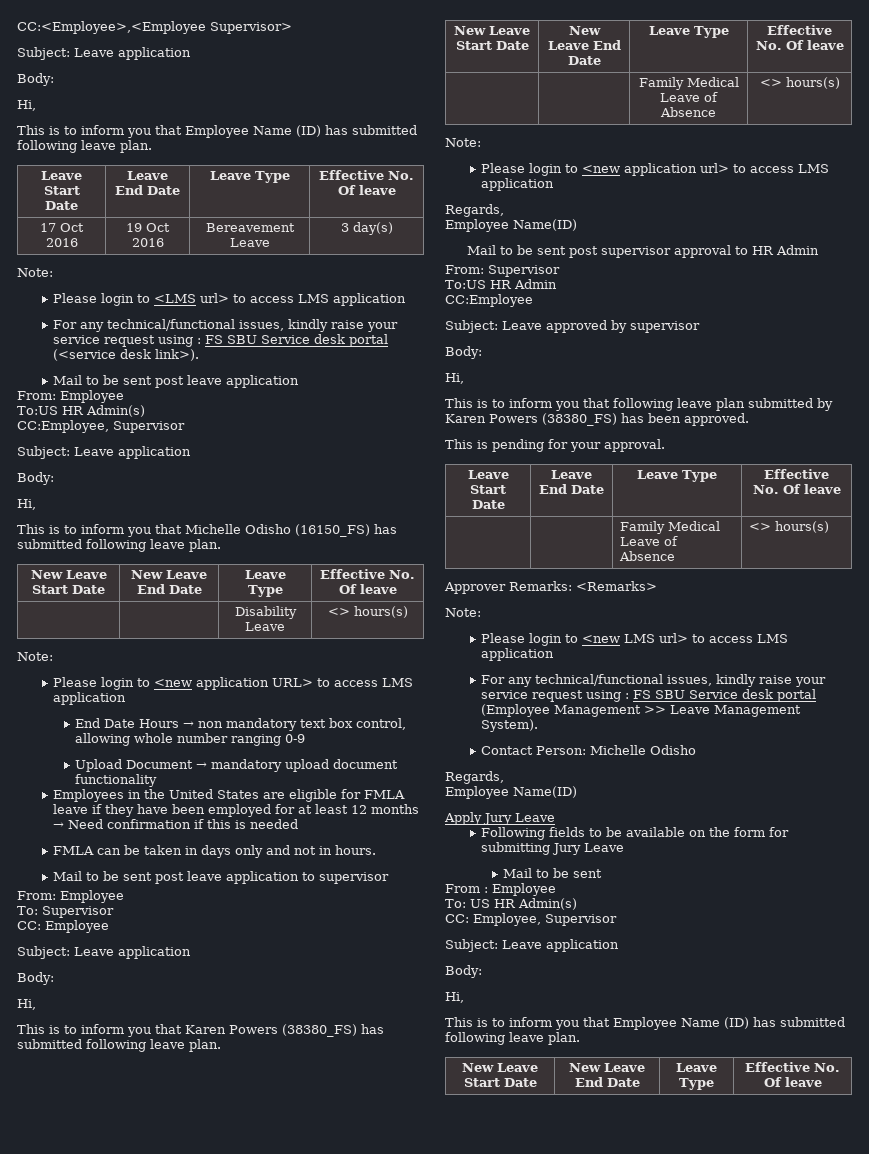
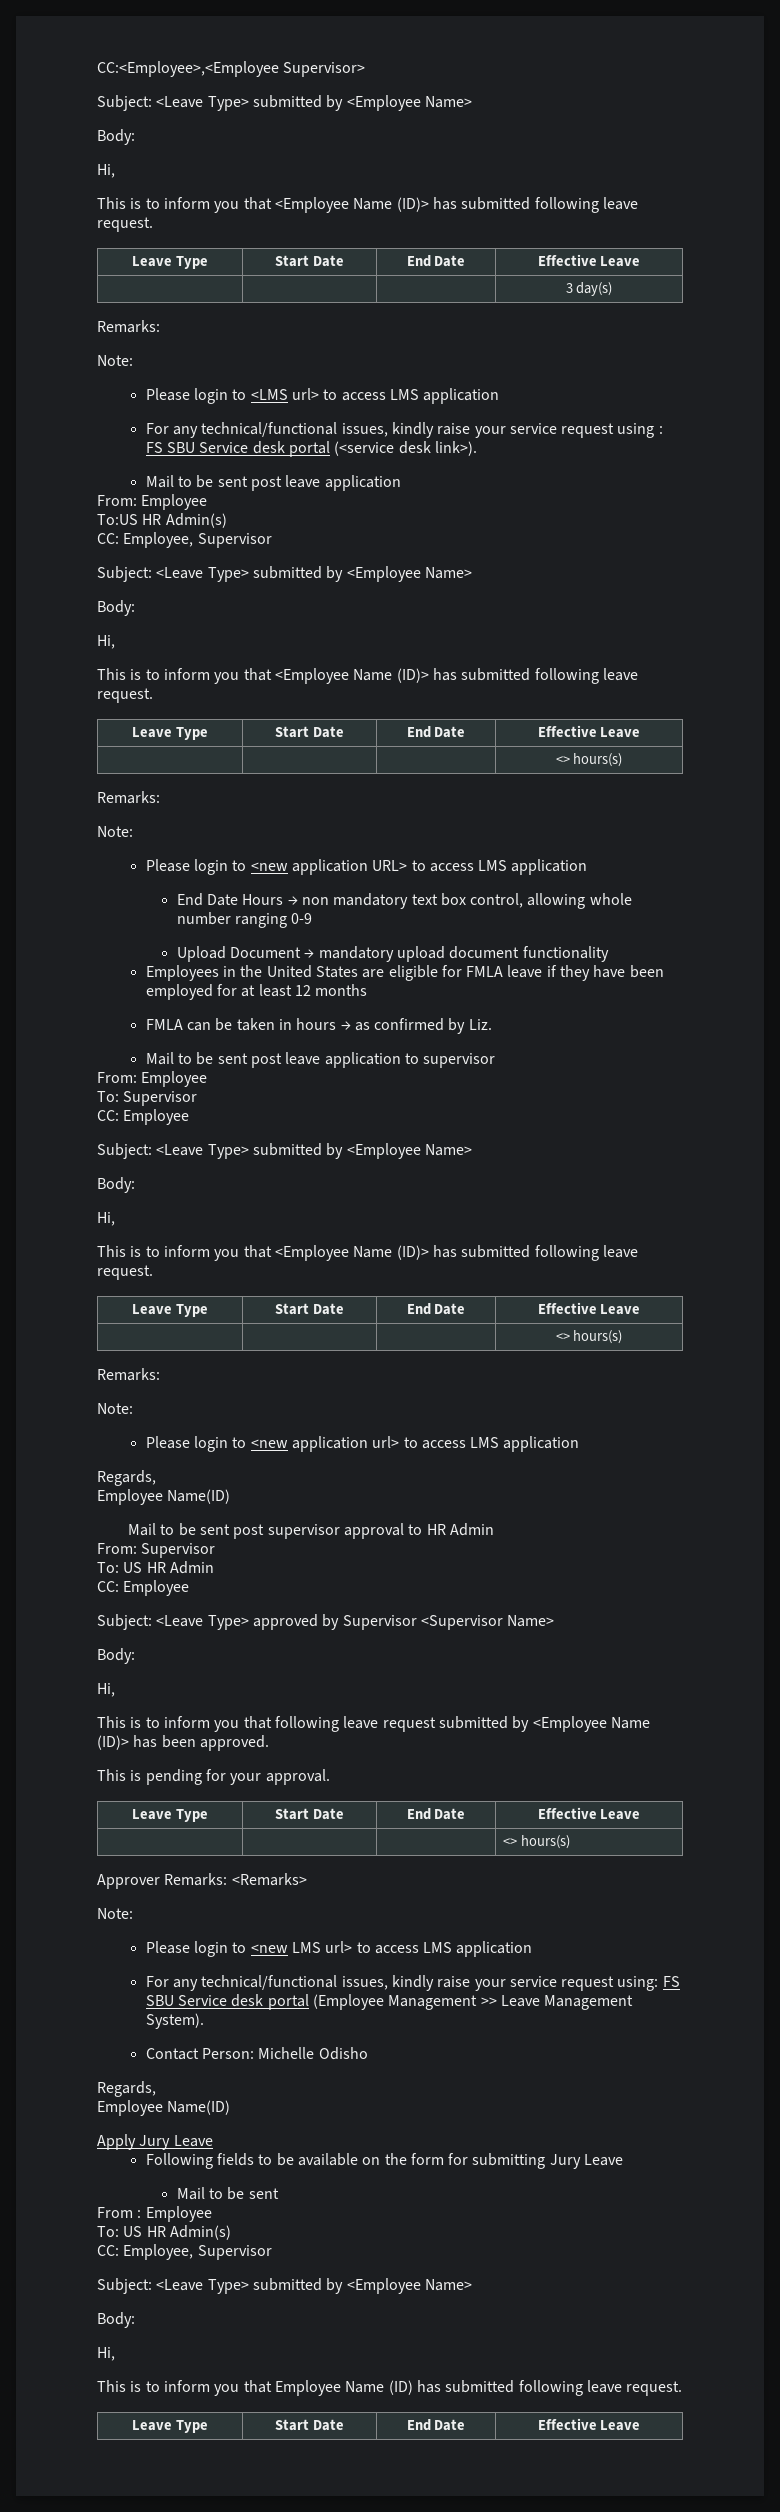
[74,47,191,60] [17,73,54,86] [17,100,36,111] [17,125,417,138] [17,140,152,153] [41,171,82,180] [43,186,80,195] [45,201,78,210] [127,171,168,180] [115,185,180,195] [209,171,290,183] [319,170,414,180] [337,185,396,195] [40,223,84,232] [45,238,78,247] [126,223,170,232] [131,238,164,247] [205,223,295,232] [229,238,270,247] Leave application // Body: // Hi, // This is to inform you that Employee Name (ID) has submitted following leave plan. // Leave Start Date | Leave End Date | Leave Type | Effective No. Of leave // 17 Oct 2016 | 19 Oct 2016 | Bereavement Leave -> [156,95,472,111] [97,129,135,145] [97,164,115,178] [97,197,638,213] [97,217,153,232] [132,256,208,269] [275,255,344,267] [406,255,466,267] [537,254,641,267] <Leave Type> submitted by <Employee Name> // Body: // Hi, // This is to inform you that <Employee Name (ID)> has submitted following leave request. // Leave Type | Start Date | End Date | Effective Leave // | |
(393, 228) none -> [97,320,160,333] // Remarks:
[17,420,185,433] [17,446,191,459] [17,472,54,485] [17,499,36,510] [17,524,397,537] [17,539,221,552] [30,570,107,579] [32,585,105,594] [131,570,207,579] [136,584,202,594] [244,570,286,579] [247,585,283,597] [320,569,415,579] [338,584,397,594] [234,606,297,619] [245,622,285,631] [327,606,408,618] CC:Employee, Supervisor // Subject: Leave application // Body: // Hi, // This is to inform you that Michelle Odisho (16150_FS) has submitted following leave plan. // New Leave Start Date | New Leave End Date | Leave Type | Effective No. Of leave // | | Disability Leave | <> hours(s) -> [97,532,272,548] [97,566,472,582] [97,600,135,616] [97,635,115,649] [97,668,638,684] [97,688,153,703] [132,727,208,740] [275,726,344,738] [406,726,466,738] [537,725,641,738] [555,753,623,767] [97,791,160,804] CC: Employee, Supervisor // Subject: <Leave Type> submitted by <Employee Name> // Body: // Hi, // This is to inform you that <Employee Name (ID)> has submitted following leave request. // Leave Type | Start Date | End Date | Effective Leave // | | | <> hours(s) // Remarks:
[52,819,298,829] → Need confirmation if this is needed -> (368, 990) none
[200,845,376,858] days only and not in hours. -> [296,1018,492,1034] hours → as confirmed by Liz.
[74,946,191,959] [17,972,54,985] [17,999,36,1010] [17,1024,384,1037] [17,1039,221,1052] [454,26,530,35] [455,41,529,50] [568,26,601,35] [547,40,621,50] [567,56,601,65] [648,26,729,38] [767,25,832,35] [755,40,844,50] [638,77,739,90] [660,92,718,102] [660,107,716,117] [759,77,840,89] Leave application // Body: // Hi, // This is to inform you that Karen Powers (38380_FS) has submitted following leave plan. // New Leave Start Date | New Leave End Date | Leave Type | Effective No. Of leave // | | Family Medical Leave of Absence | <> hours(s) -> [156,1143,472,1159] [97,1177,135,1193] [97,1212,115,1226] [97,1245,638,1261] [97,1265,153,1280] [132,1304,208,1317] [275,1303,344,1315] [406,1303,466,1315] [537,1302,641,1315] [555,1330,623,1344] [97,1368,160,1381] <Leave Type> submitted by <Employee Name> // Body: // Hi, // This is to inform you that <Employee Name (ID)> has submitted following leave request. // Leave Type | Start Date | End Date | Effective Leave // | | | <> hours(s) // Remarks:
[445,279,557,289] [445,294,533,307] [445,320,700,333] To:US HR Admin // CC:Employee // Subject: Leave approved by supervisor -> [97,1561,214,1574] [97,1580,190,1596] [97,1614,555,1630] To: US HR Admin // CC: Employee // Subject: <Leave Type> approved by Supervisor <Supervisor Name>
[716,398,833,411] [445,413,617,426] plan submitted by Karen Powers (38380_FS) -> [382,1716,650,1732] [97,1735,129,1750] request submitted by <Employee Name (ID)>
[470,485,506,494] [471,500,505,509] [551,470,592,479] [539,484,604,494] [637,470,718,482] [764,469,829,479] [752,484,841,494] [620,521,721,534] [620,536,679,546] [619,551,676,561] Start Date | Leave End Date | Leave Type | Effective No. Of leave // | | Family Medical Leave of Absence -> [175,1809,208,1822] [275,1808,344,1820] [406,1808,466,1820] [537,1807,641,1820] Type | Start Date | End Date | Effective Leave // | |
[585,690,629,702] using : -> [617,1976,659,1991] using:
[502,939,619,952] Leave application -> [156,2278,472,2294] <Leave Type> submitted by <Employee Name>
[548,1032,580,1045] [462,1063,538,1072] [463,1078,537,1087] [569,1063,645,1072] [574,1077,640,1087] [676,1063,717,1072] [679,1078,715,1090] [745,1062,840,1072] [763,1077,822,1087] plan. // New Leave Start Date | New Leave End Date | Leave Type | Effective No. Of leave -> [626,2381,683,2396] [132,2420,208,2433] [275,2419,344,2431] [406,2419,466,2431] [537,2418,641,2431] request. // Leave Type | Start Date | End Date | Effective Leave

